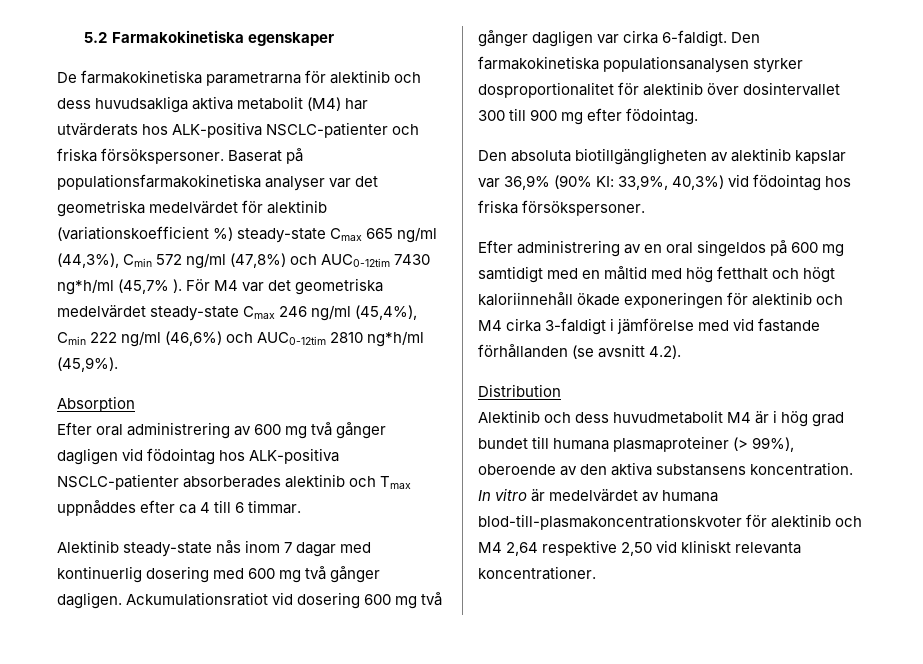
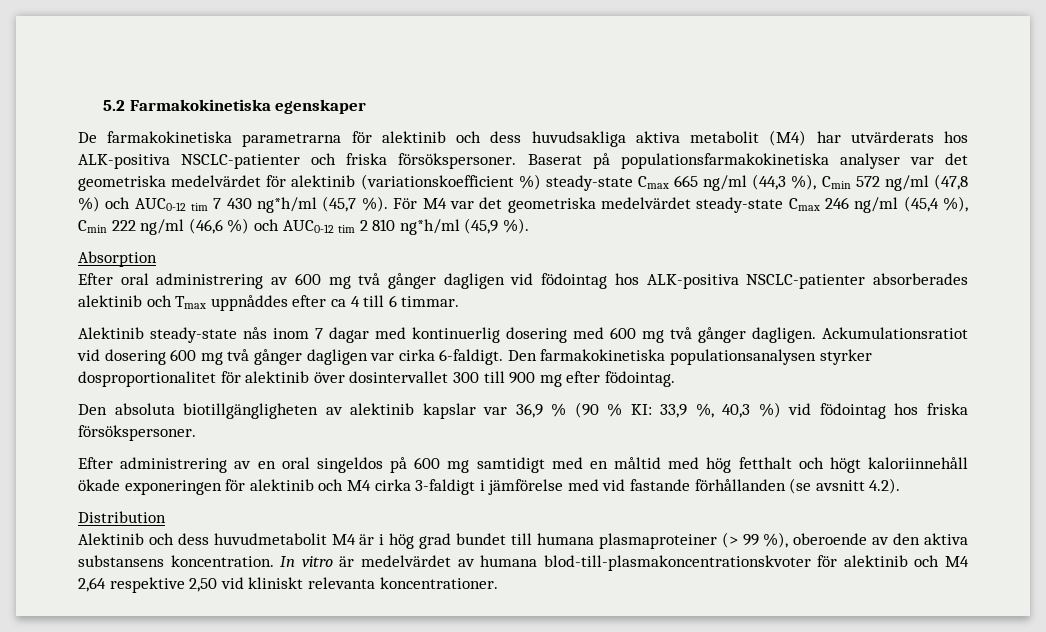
[57,253,119,268] (44,3%), -> [752,174,817,190] (44,3 %),
[230,253,431,268] [57,279,183,295] (47,8%) och AUC0-12tim 7430 ng*h/ml (45,7% ). -> [933,174,968,190] [78,196,388,213] (47,8 %) och AUC0-12 tim 7 430 ng*h/ml (45,7 %).
[355,305,418,320] (45,4%), -> [903,196,969,212] (45,4 %),
[165,331,425,347] [57,357,118,372] (46,6%) och AUC0-12tim 2810 ng*h/ml (45,9%). -> [188,218,530,235] (46,6 %) och AUC0-12 tim 2 810 ng*h/ml (45,9 %).
[504,175,725,190] 36,9% (90% KI: 33,9%, 40,3%) -> [515,402,781,418] 36,9 % (90 % KI: 33,9 %, 40,3 %)
[752,437,795,452] 99%), -> [742,532,789,548] 99 %),

